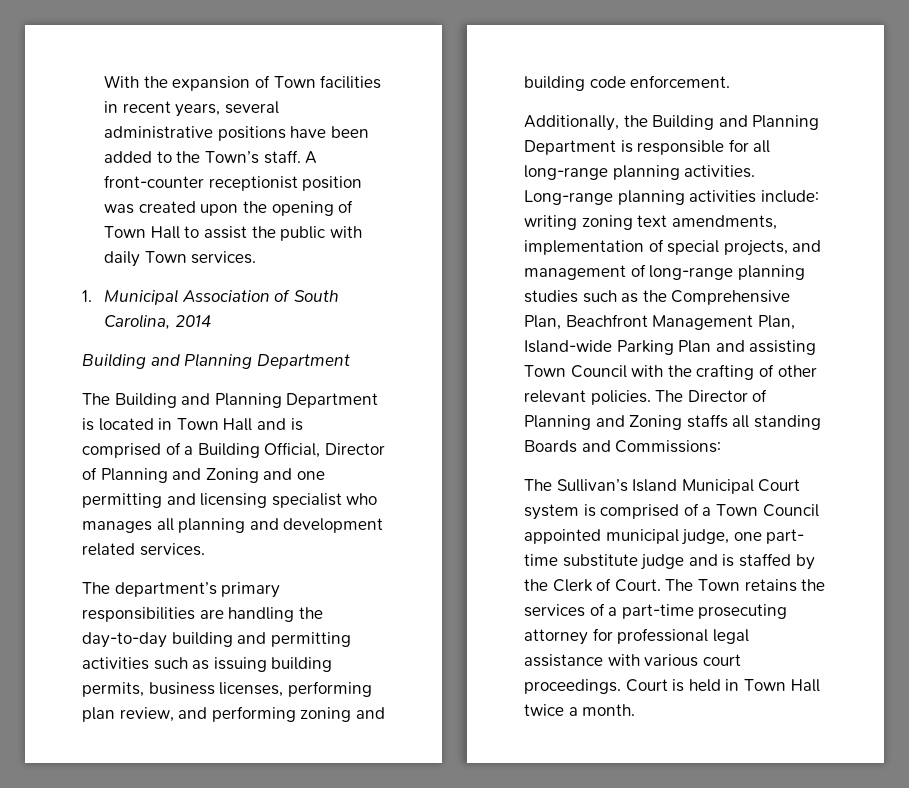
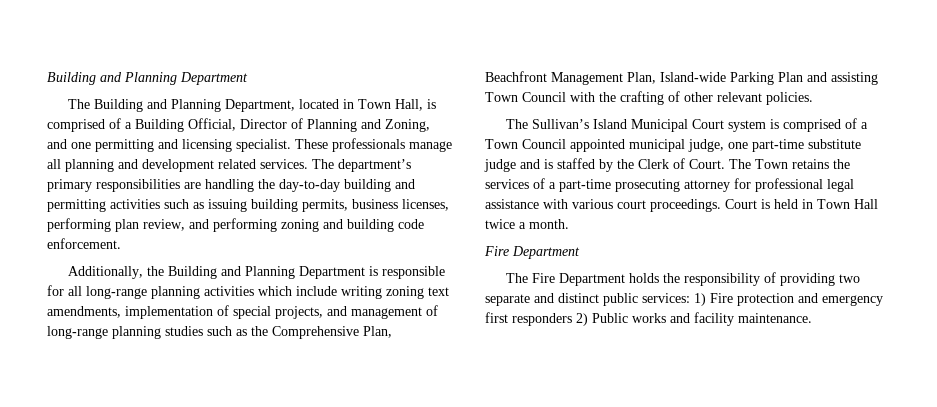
[104,75,382,91] [104,101,280,117] [104,126,370,141] [104,150,318,164] [104,175,363,191] [104,200,354,216] [104,226,362,241] [104,251,257,267] [82,289,340,305] [104,314,211,330] With the expansion of Town facilities in recent years, several administrative positions have been added to the Town’s staff. A front-counter receptionist position was created upon the opening of Town Hall to assist the public with daily Town services. // 1. Municipal Association of South Carolina, 2014 // -> (47, 78) none
[286,393,379,408] [82,418,94,431] Department is -> [224,99,295,112] Department,
[223,418,286,431] Hall and -> [394,99,423,111] Hall,
[205,468,259,483] Zoning -> [385,119,430,132] Zoning,
[271,493,378,508] [82,521,152,533] specialist who manages -> [236,138,452,152] specialist. These professionals manage
(205, 549) // -> (308, 164) none
[684,165,756,178] [524,190,819,205] activities. Long-range planning activities include: -> [204,286,337,296] activities which include
[655,389,768,402] [524,414,821,430] [524,440,722,453] The Director of Planning and Zoning staffs all standing Boards and Commissions: -> (813, 98) none
[766,529,805,544] [524,554,558,566] part- time -> [752,139,804,152] part-time
(636, 710) none -> [484,246,580,259] [505,272,860,286] [485,293,883,306] [485,312,812,326] // Fire Department // The Fire Department holds the responsibility of providing two separate and distinct public services: 1) Fire protection and emergency first responders 2) Public works and facility maintenance.

